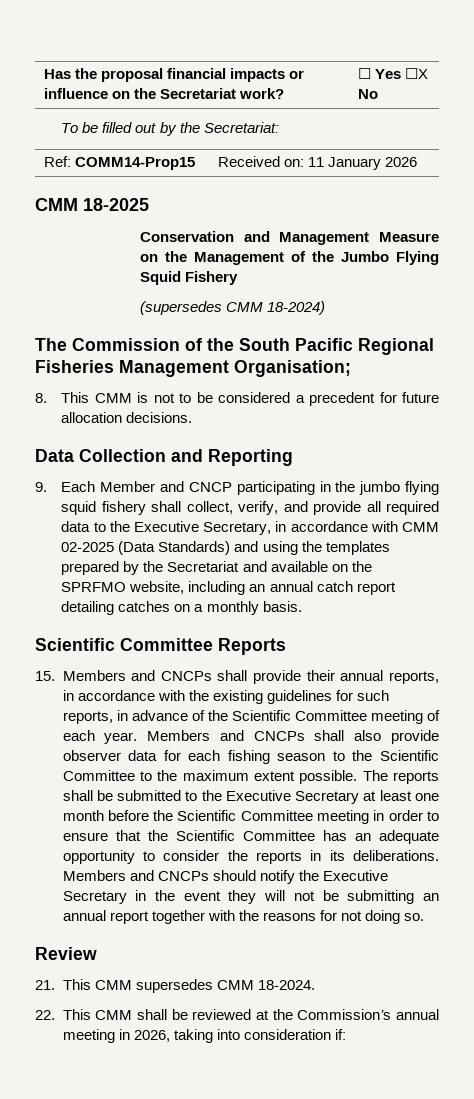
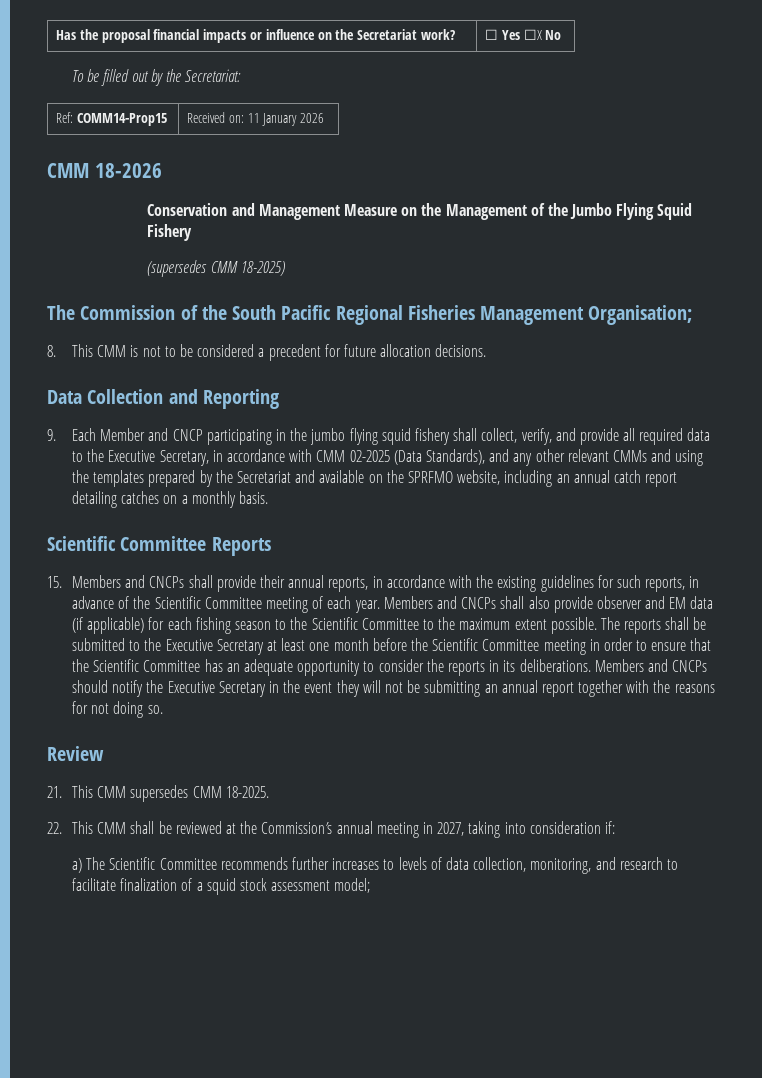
[83,198,149,211] 18-2025 -> [94,163,162,178] 18-2026
[267,301,326,315] 18-2024) -> [240,261,285,276] 18-2025)
[158,541,231,555] Standards) -> [425,449,647,466] Standards), and any other relevant CMMs
[128,750,158,761] data -> [645,596,714,609] [72,617,145,634] and EM data (if applicable)
[257,980,315,990] 18-2024. -> [225,786,269,798] 18-2025.
[133,1030,170,1042] 2026, -> [437,822,465,836] 2027,
(346, 1034) none -> [72,857,678,874] [72,878,371,895] // a) The Scientific Committee recommends further increases to levels of data collection, monitoring, and research to facilitate finalization of a squid stock assessment model;

